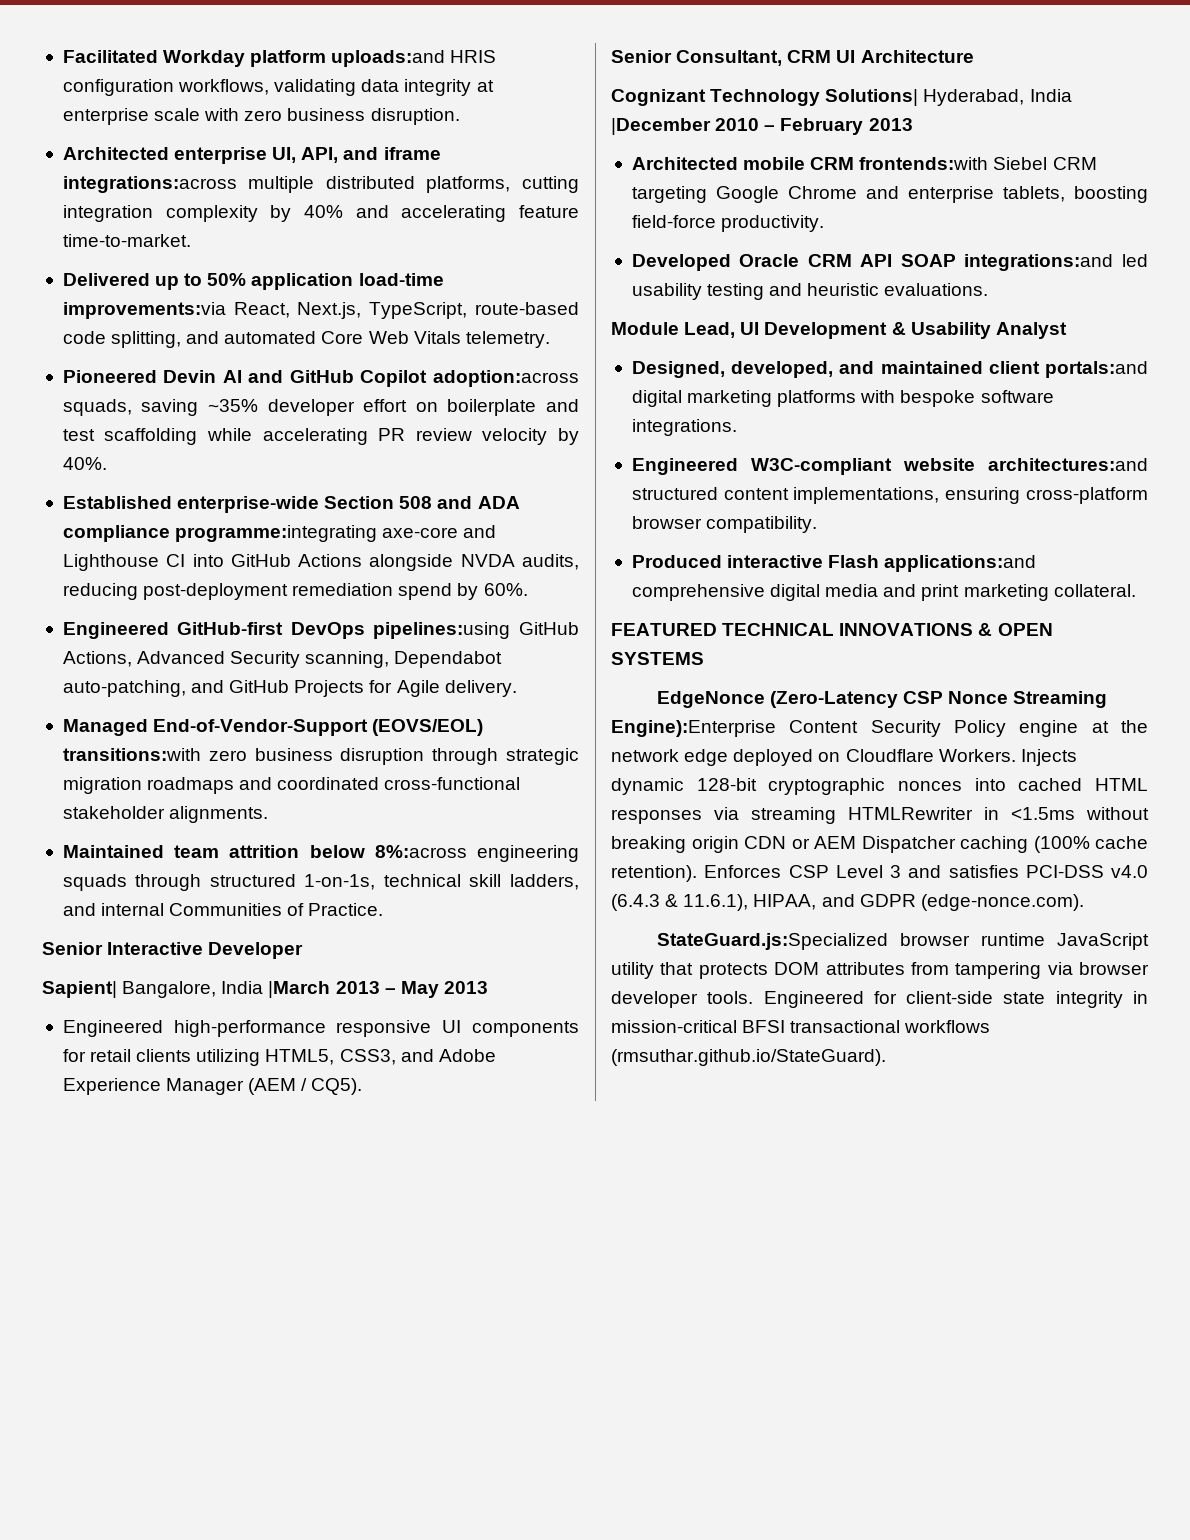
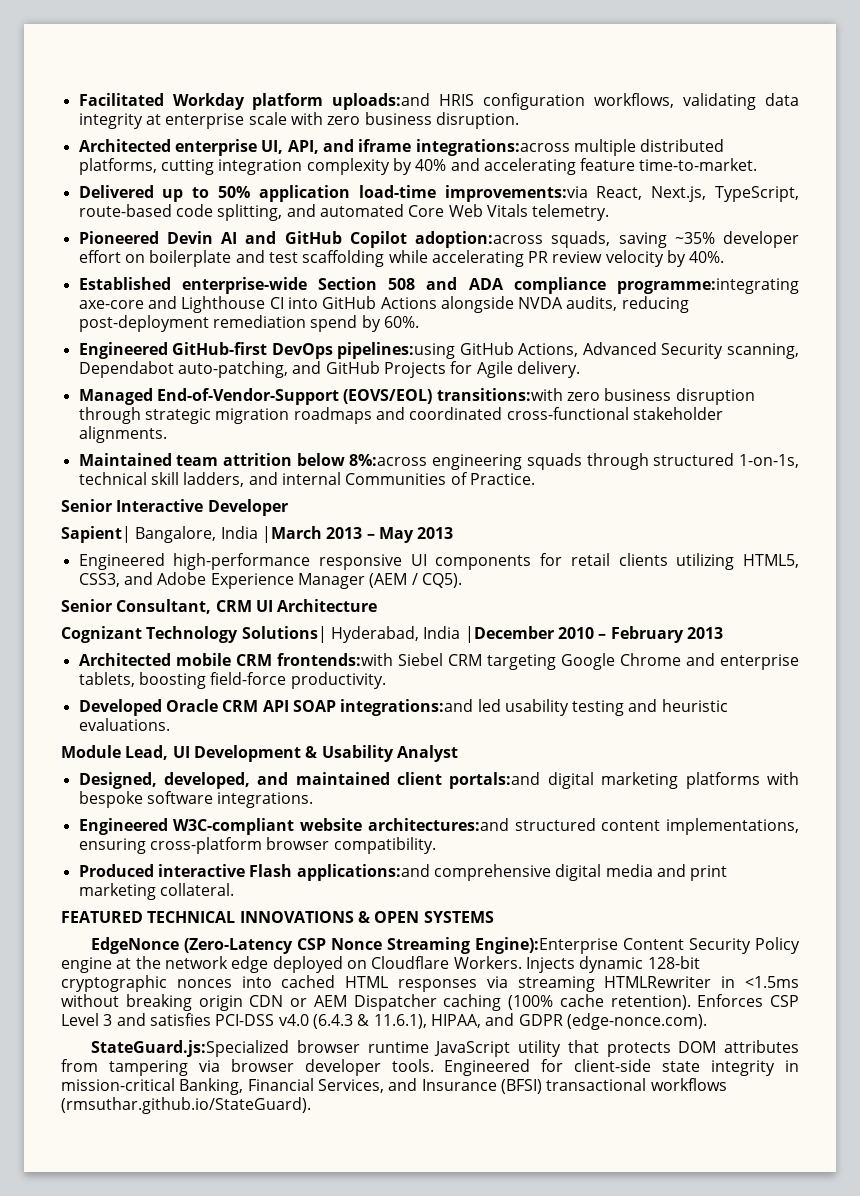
[742,1020,786,1033] BFSI -> [179,1078,542,1095] Banking, Financial Services, and Insurance (BFSI)

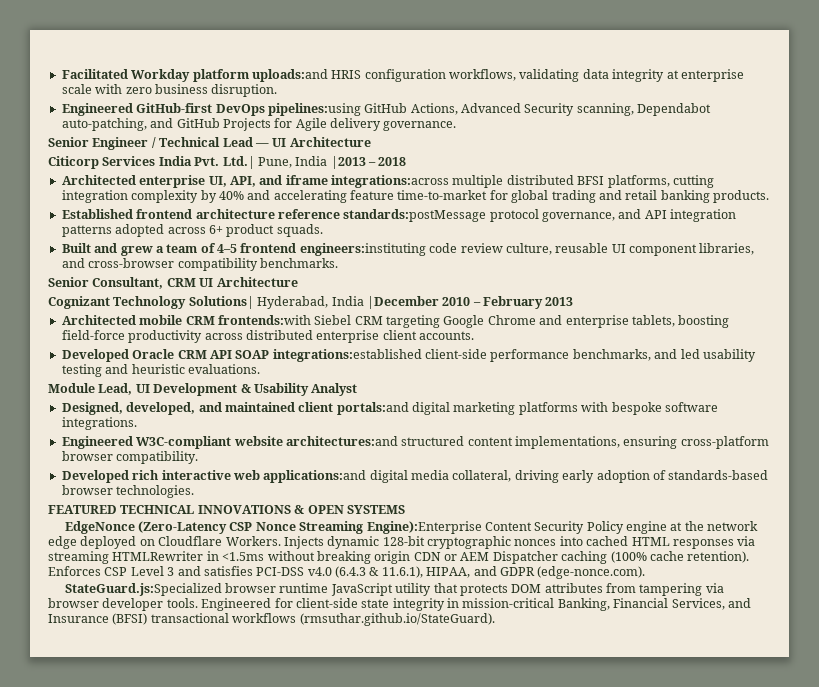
[78,139,725,156] [78,158,758,175] [78,185,799,202] [78,204,610,221] [78,231,799,248] [78,250,725,267] [78,277,799,294] [78,296,689,313] [78,315,419,332] // Architected enterprise UI, API, and iframe integrations:across multiple distributed platforms, cutting integration complexity by 40% and accelerating feature time-to-market. // Delivered up to 50% application load-time improvements:via React, Next.js, TypeScript, route-based code splitting, and automated Core Web Vitals telemetry. // Pioneered Devin AI and GitHub Copilot adoption:across squads, saving ~35% developer effort on boilerplate and test scaffolding while accelerating PR review velocity by 40%. // Established enterprise-wide Section 508 and ADA compliance programme:integrating axe-core and Lighthouse CI into GitHub Actions alongside NVDA audits, reducing post-deployment remediation spend by 60%. -> (278, 90) none
[516,361,580,378] [78,388,755,405] [78,407,723,424] [78,426,167,443] [78,453,799,470] [78,472,535,487] [61,499,288,516] [61,526,454,543] [78,553,799,570] [78,572,462,589] delivery. // Managed End-of-Vendor-Support (EOVS/EOL) transitions:with zero business disruption through strategic migration roadmaps and coordinated cross-functional stakeholder alignments. // Maintained team attrition below 8%:across engineering squads through structured 1-on-1s, technical skill ladders, and internal Communities of Practice. // Senior Interactive Developer // Sapient| Bangalore, India |March 2013 – May 2013 // Engineered high-performance responsive UI components for retail clients utilizing HTML5, CSS3, and Adobe Experience Manager (AEM / CQ5). -> [330,118,457,131] [48,137,371,150] [48,156,407,169] [61,175,714,188] [61,190,769,203] [61,209,737,222] [61,224,323,237] [61,243,755,256] [61,258,338,271] delivery governance. // Senior Engineer / Technical Lead — UI Architecture // Citicorp Services India Pvt. Ltd.| Pune, India |2013 – 2018 // Architected enterprise UI, API, and iframe integrations:across multiple distributed BFSI platforms, cutting integration complexity by 40% and accelerating feature time-to-market for global trading and retail banking products. // Established frontend architecture reference standards:postMessage protocol governance, and API integration patterns adopted across 6+ product squads. // Built and grew a team of 4–5 frontend engineers:instituting code review culture, reusable UI component libraries, and cross-browser compatibility benchmarks.
[290,672,386,689] productivity. -> [128,330,474,343] productivity across distributed enterprise client accounts.
[340,699,474,716] integrations:and -> [272,349,678,362] integrations:established client-side performance benchmarks, and
[78,864,728,881] [78,883,234,900] Produced interactive Flash applications:and comprehensive digital media and print marketing collateral. -> [61,470,769,483] [61,485,195,498] Developed rich interactive web applications:and digital media collateral, driving early adoption of standards-based browser technologies.

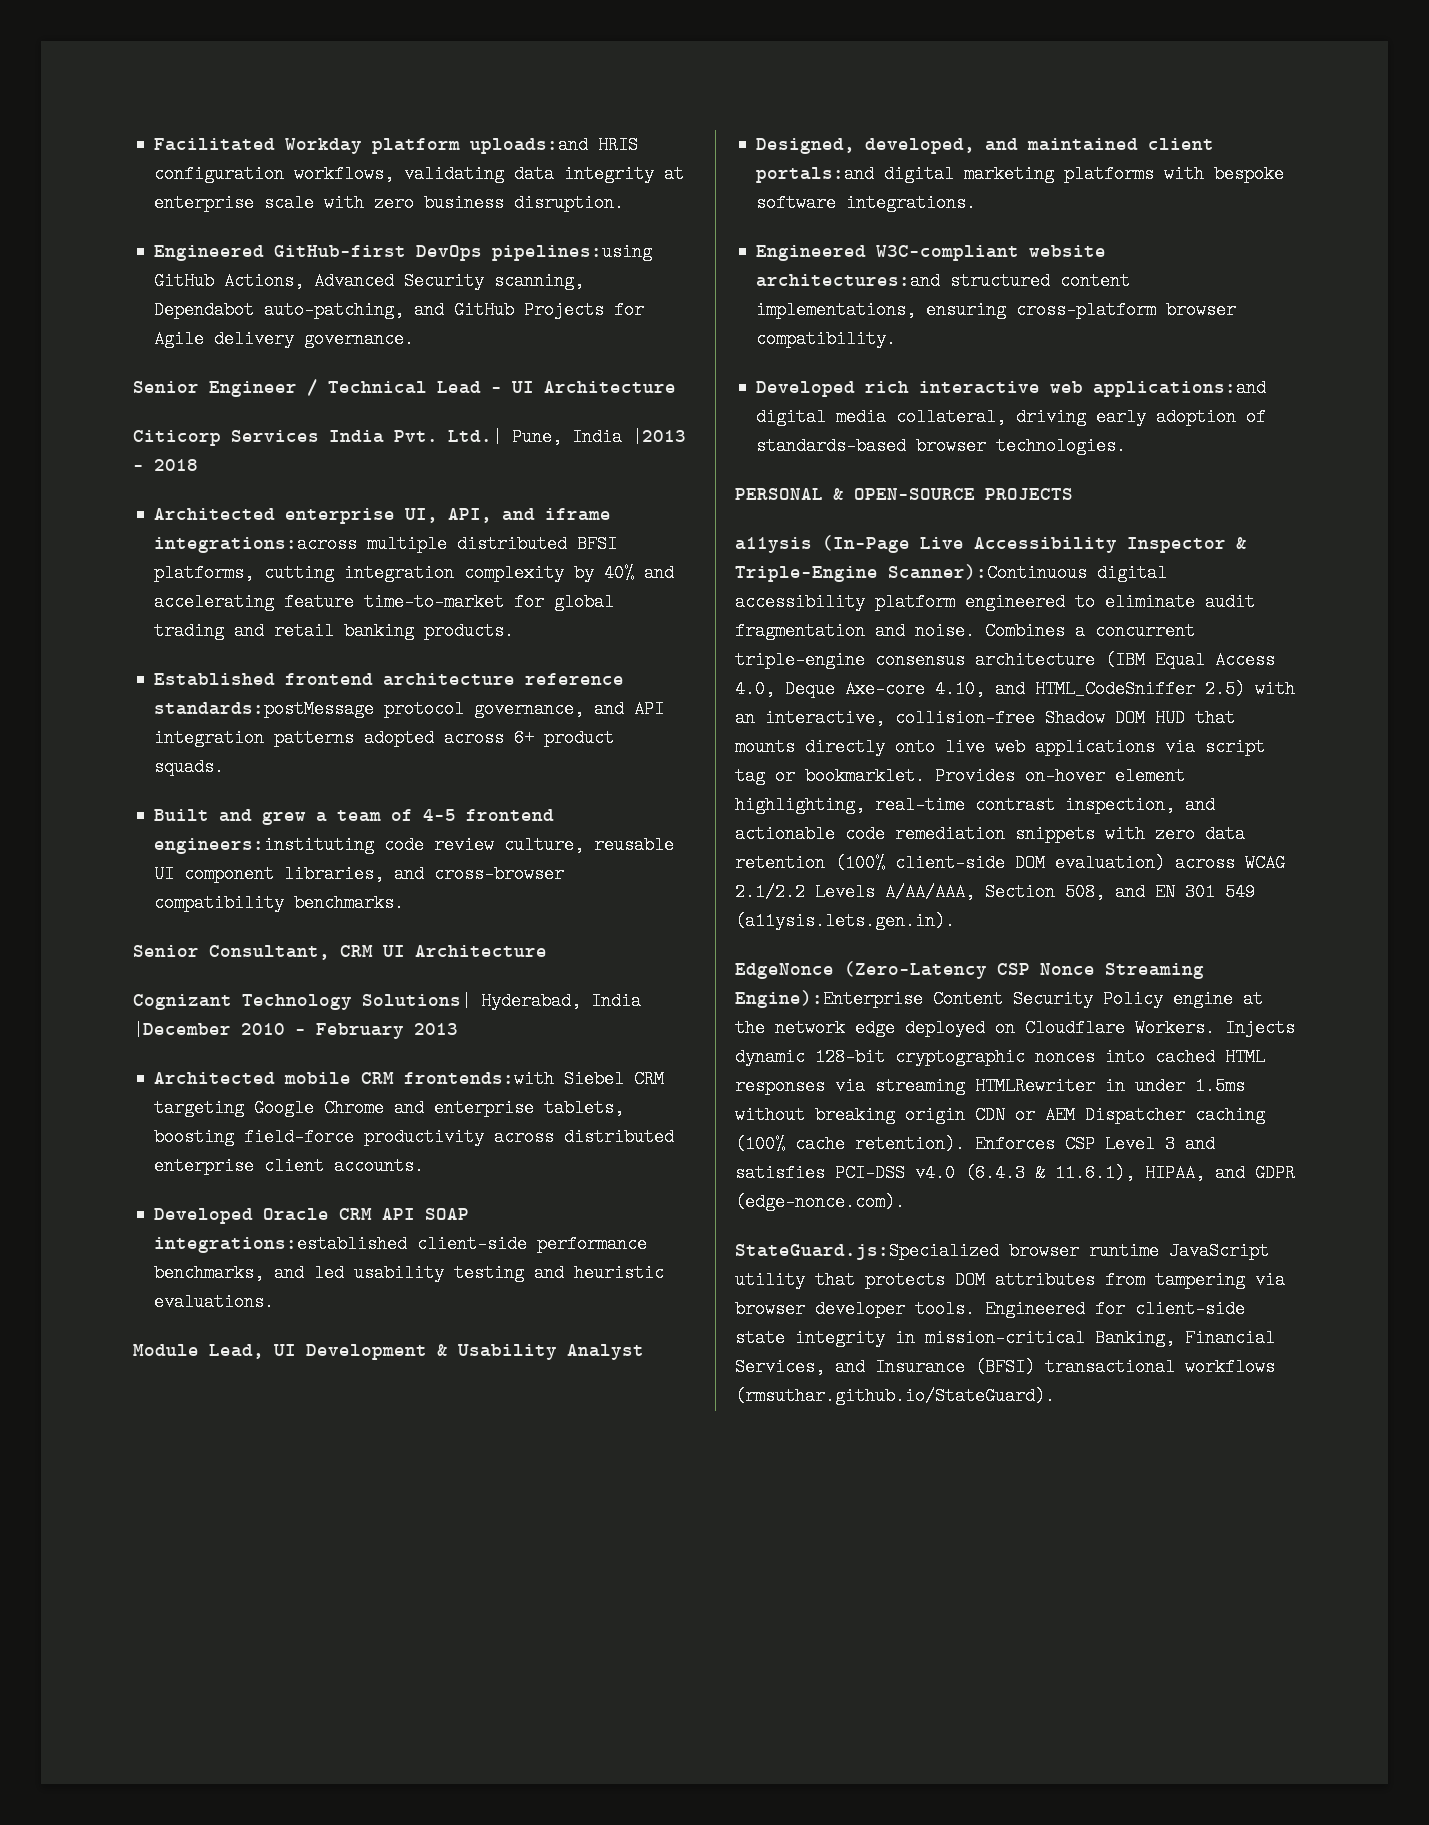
[48,505,405,514] FEATURED TECHNICAL INNOVATIONS & OPEN SYSTEMS -> [735,488,1073,500] [735,535,1247,553] [735,564,1167,582] [735,593,1255,611] [735,622,1195,640] [735,651,1275,669] [735,680,1295,698] [735,709,1235,727] [735,738,1265,756] [735,767,1185,785] [735,796,1215,814] [735,825,1245,843] [735,854,1285,872] [735,883,1255,901] [735,912,955,930] PERSONAL & OPEN-SOURCE PROJECTS // a11ysis (In-Page Live Accessibility Inspector & Triple-Engine Scanner):Continuous digital accessibility platform engineered to eliminate audit fragmentation and noise. Combines a concurrent triple-engine consensus architecture (IBM Equal Access 4.0, Deque Axe-core 4.10, and HTML_CodeSniffer 2.5) with an interactive, collision-free Shadow DOM HUD that mounts directly onto live web applications via script tag or bookmarklet. Provides on-hover element highlighting, real-time contrast inspection, and actionable code remediation snippets with zero data retention (100% client-side DOM evaluation) across WCAG 2.1/2.2 Levels A/AA/AAA, Section 508, and EN 301 549 (a11ysis.lets.gen.in).
[222,552,265,561] <1.5ms -> [1135,1077,1245,1095] under 1.5ms

